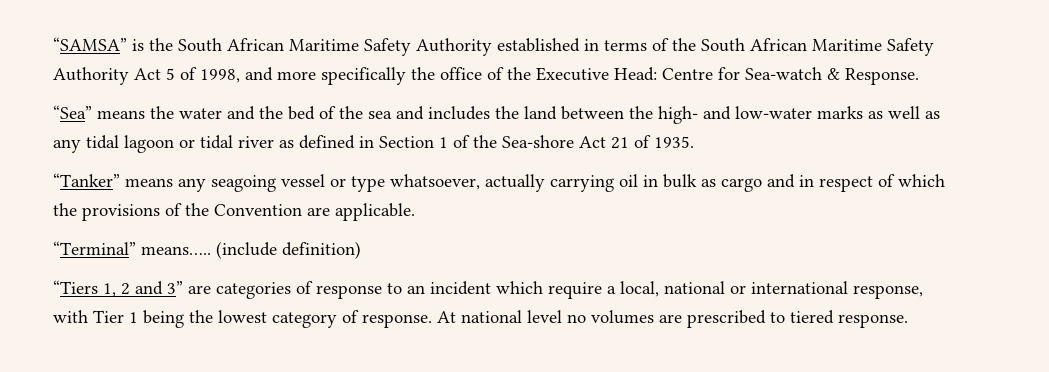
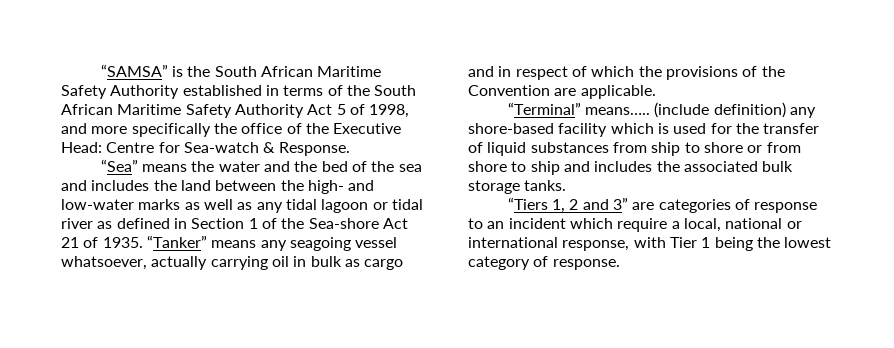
(694, 142) // -> (143, 242) none
[330,176,385,192] or type -> (398, 242) none
(361, 250) none -> [789,107,816,118] [468,123,820,137] [468,142,801,156] [468,161,794,175] [468,180,567,194] any shore-based facility which is used for the transfer of liquid substances from ship to shore or from shore to ship and includes the associated bulk storage tanks.
[437,310,908,328] At national level no volumes are prescribed to tiered response. -> (620, 264) none

